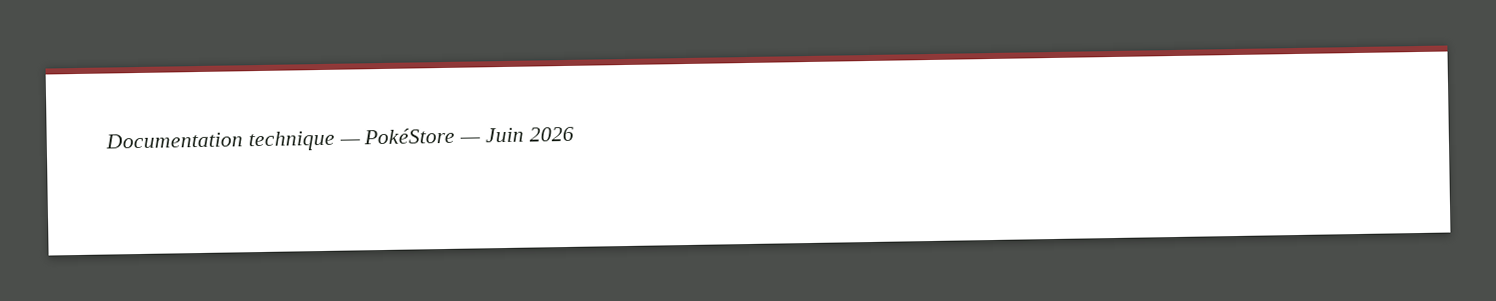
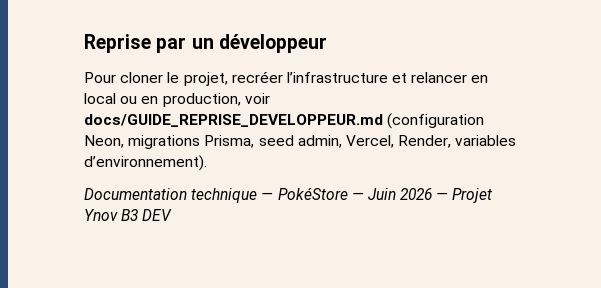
(105, 140) none -> [84,34,327,53] [84,71,489,86] [84,93,270,107] [84,113,485,129] [84,135,517,149] [84,155,207,171] Reprise par un développeur // Pour cloner le projet, recréer l’infrastructure et relancer en local ou en production, voir docs/GUIDE_REPRISE_DEVELOPPEUR.md (configuration Neon, migrations Prisma, seed admin, Vercel, Render, variables d’environnement). //
(574, 134) none -> [436,188,493,203] [84,209,173,221] — Projet Ynov B3 DEV

